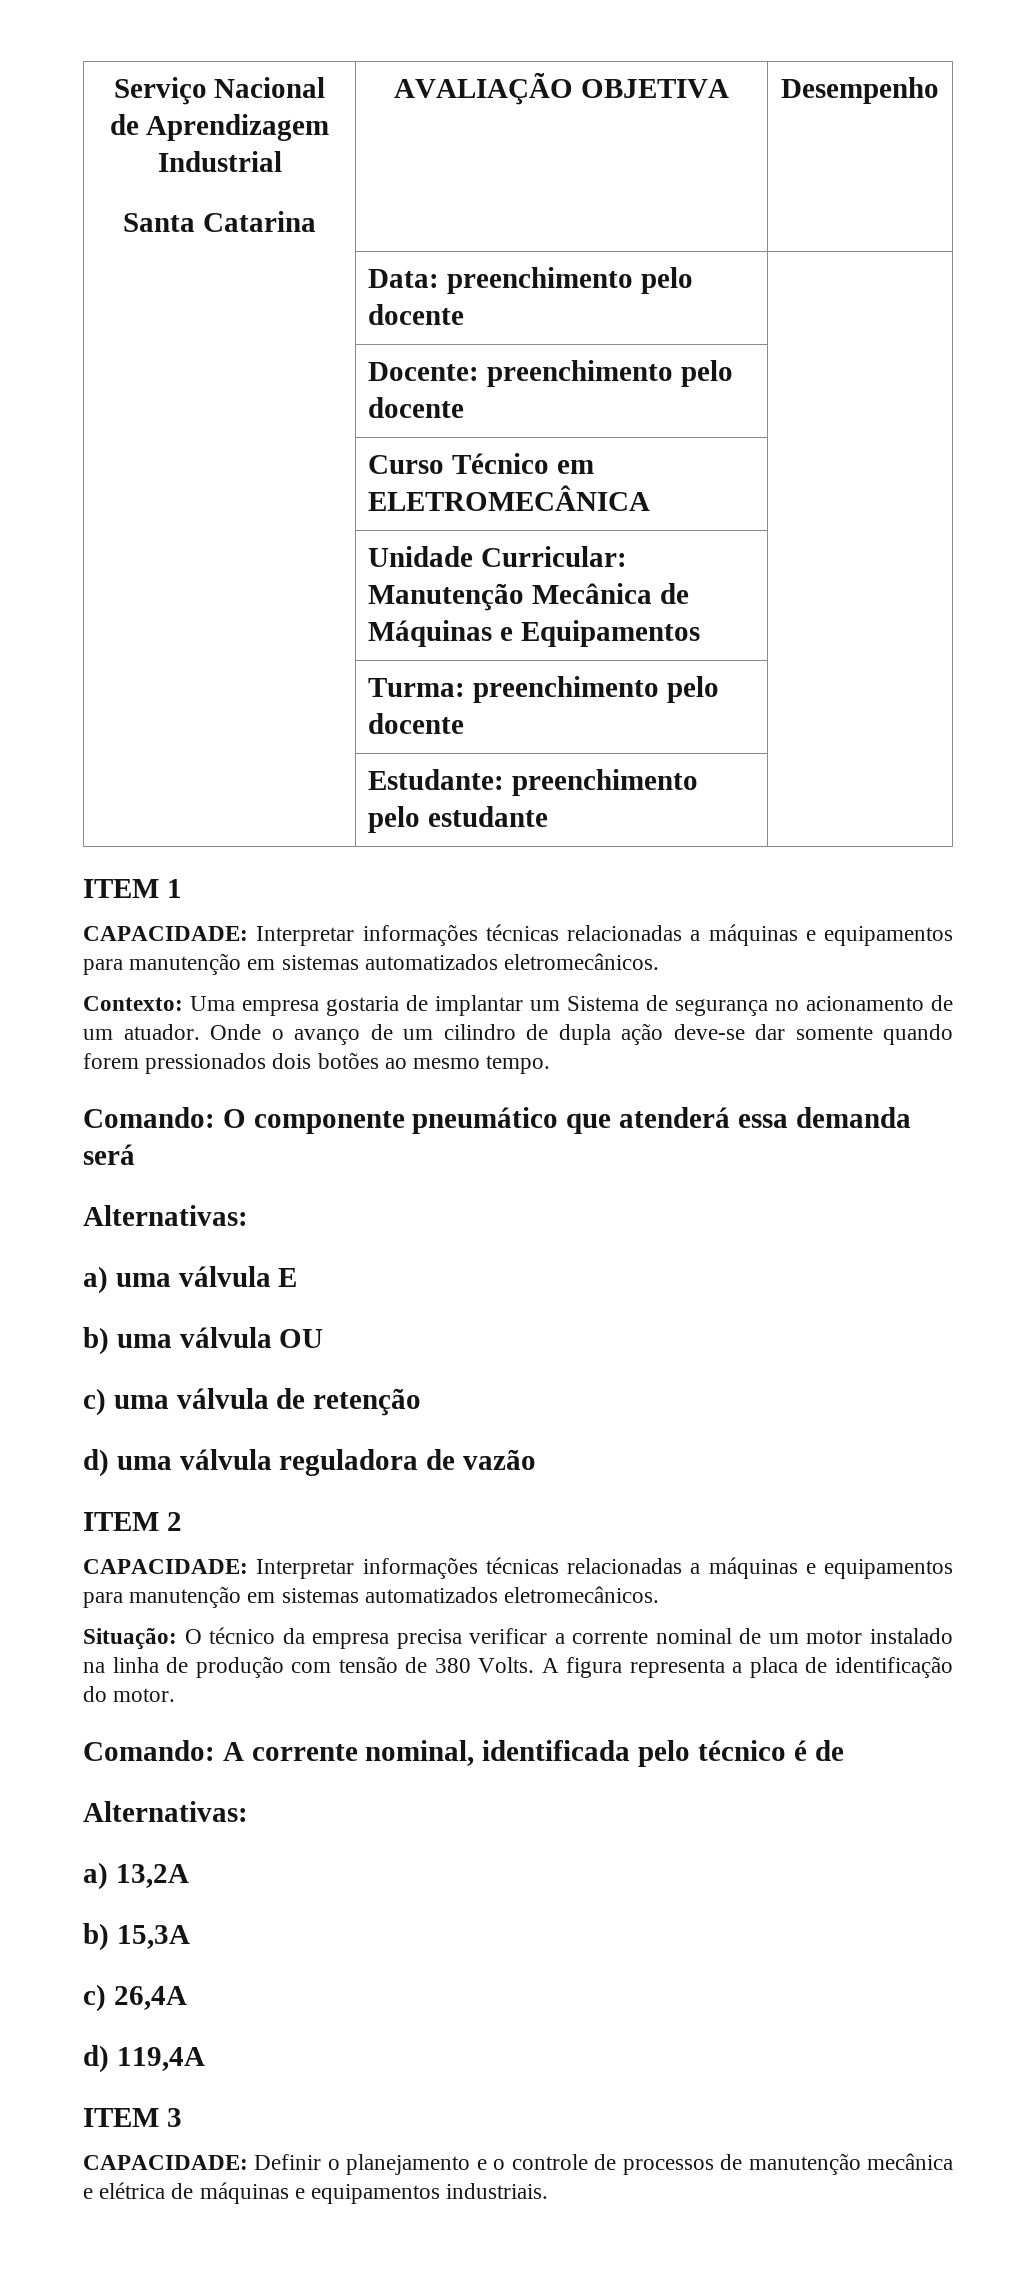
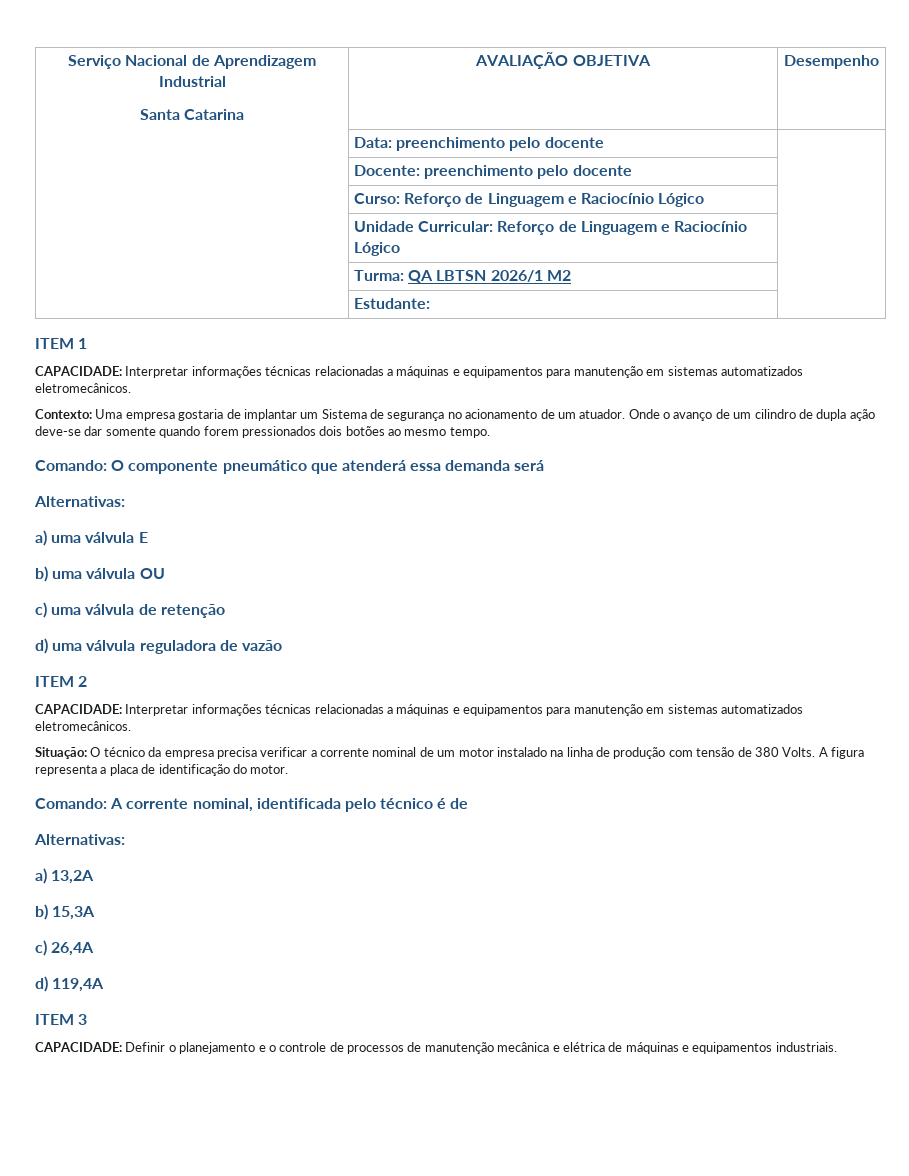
[367,453,594,474] [367,485,650,511] [367,546,627,567] [367,583,689,611] [367,620,700,647] [367,676,719,703] [367,713,464,734] [367,769,698,796] [367,806,548,833] Curso Técnico em ELETROMECÂNICA | // | Unidade Curricular: Manutenção Mecânica de Máquinas e Equipamentos | // | Turma: preenchimento pelo docente | // | Estudante: preenchimento pelo estudante -> [353,193,705,207] [353,221,748,235] [353,242,400,256] [353,270,571,283] [353,298,430,309] Curso: Reforço de Linguagem e Raciocínio Lógico | // | Unidade Curricular: Reforço de Linguagem e Raciocínio Lógico | // | Turma: QA LBTSN 2026/1 M2 | // | Estudante:

